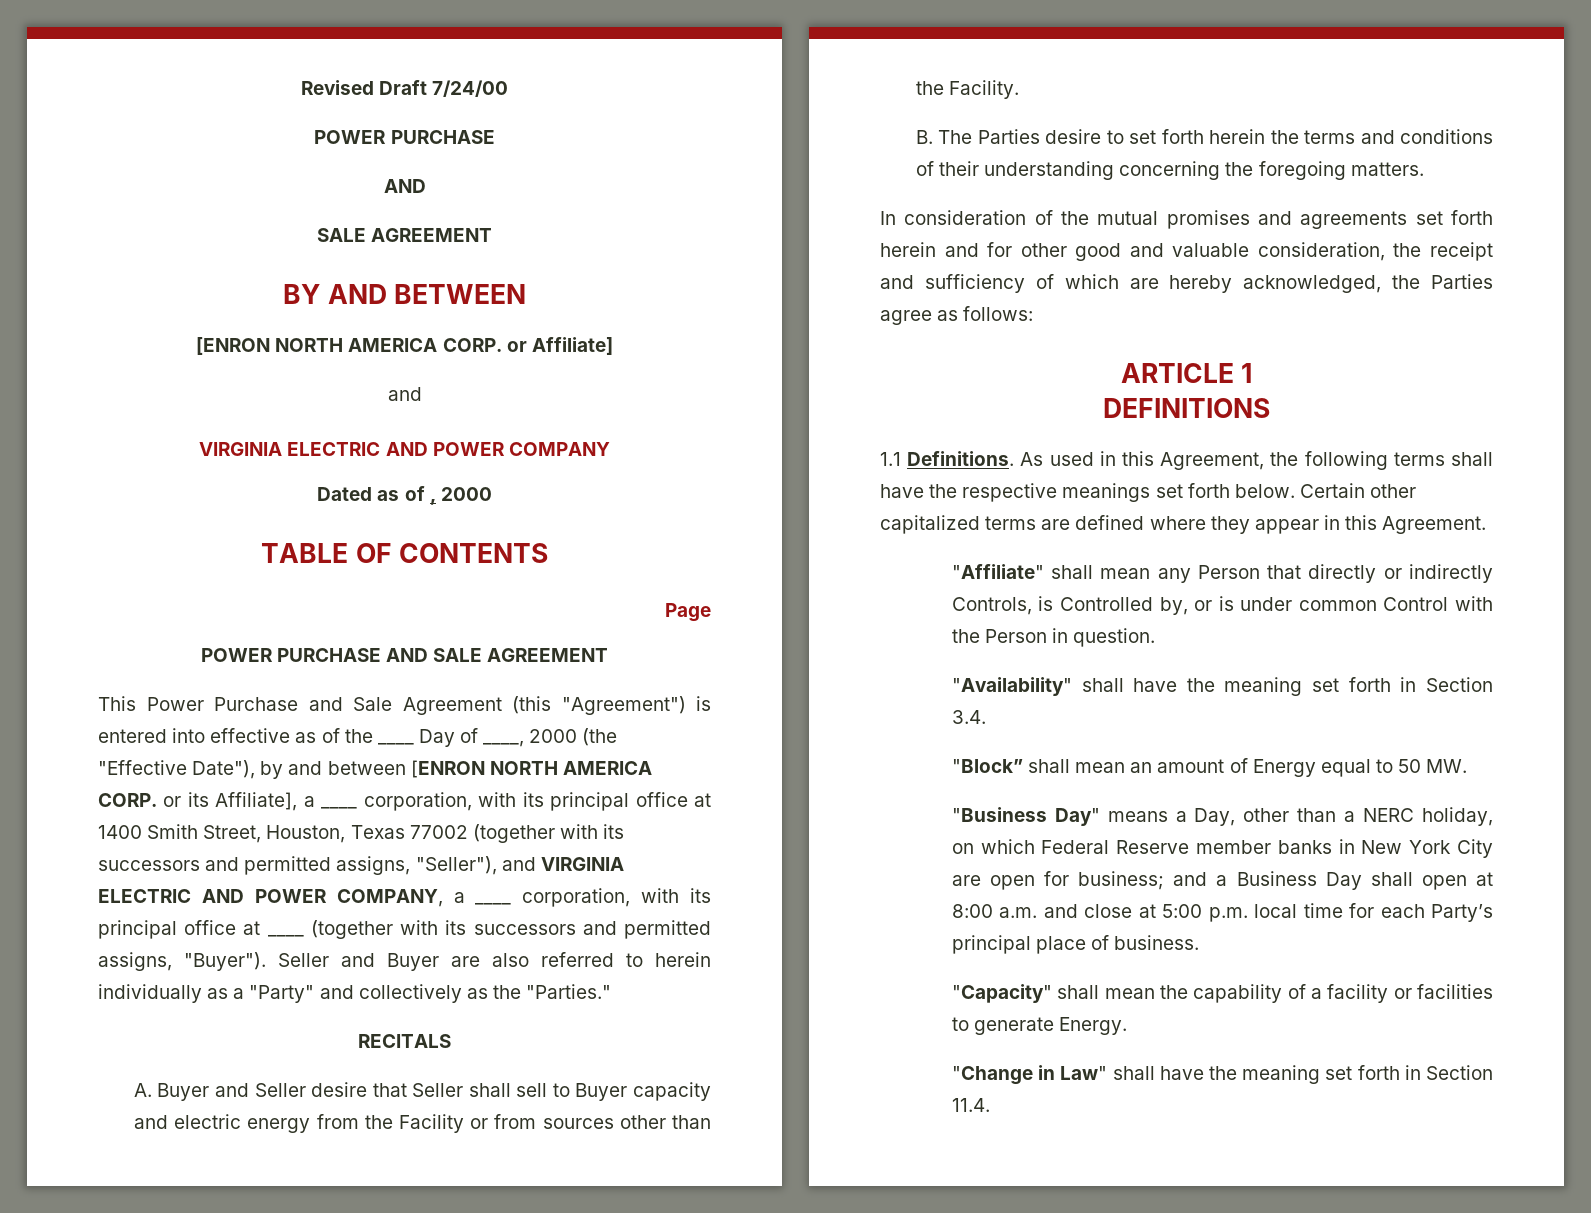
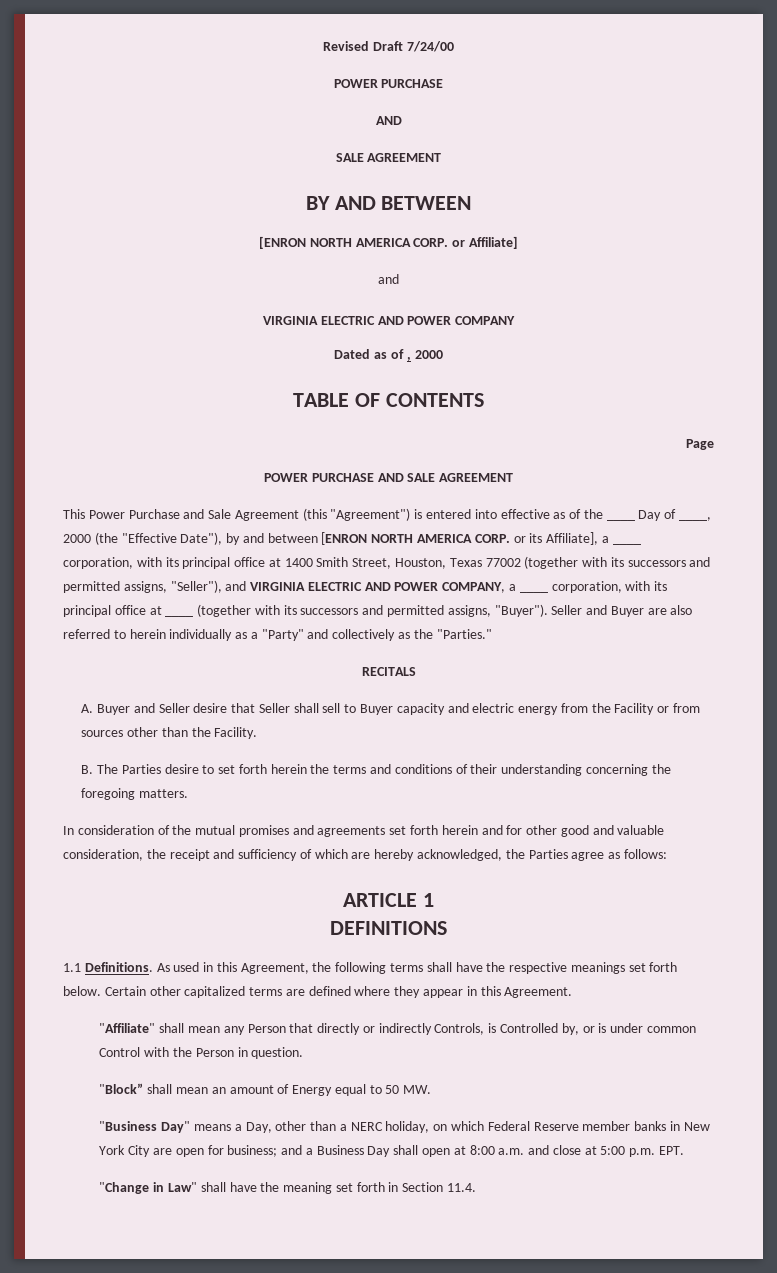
[951,677,1493,696] [951,710,986,724] // "Availability" shall have the meaning set forth in Section 3.4. -> (304, 1053) none
[1254,903,1493,922] [951,935,1200,954] [951,984,1493,1003] [951,1017,1128,1035] local time for each Party’s principal place of business. // "Capacity" shall mean the capability of a facility or facilities to generate Energy. -> [659,1146,685,1155] EPT.

